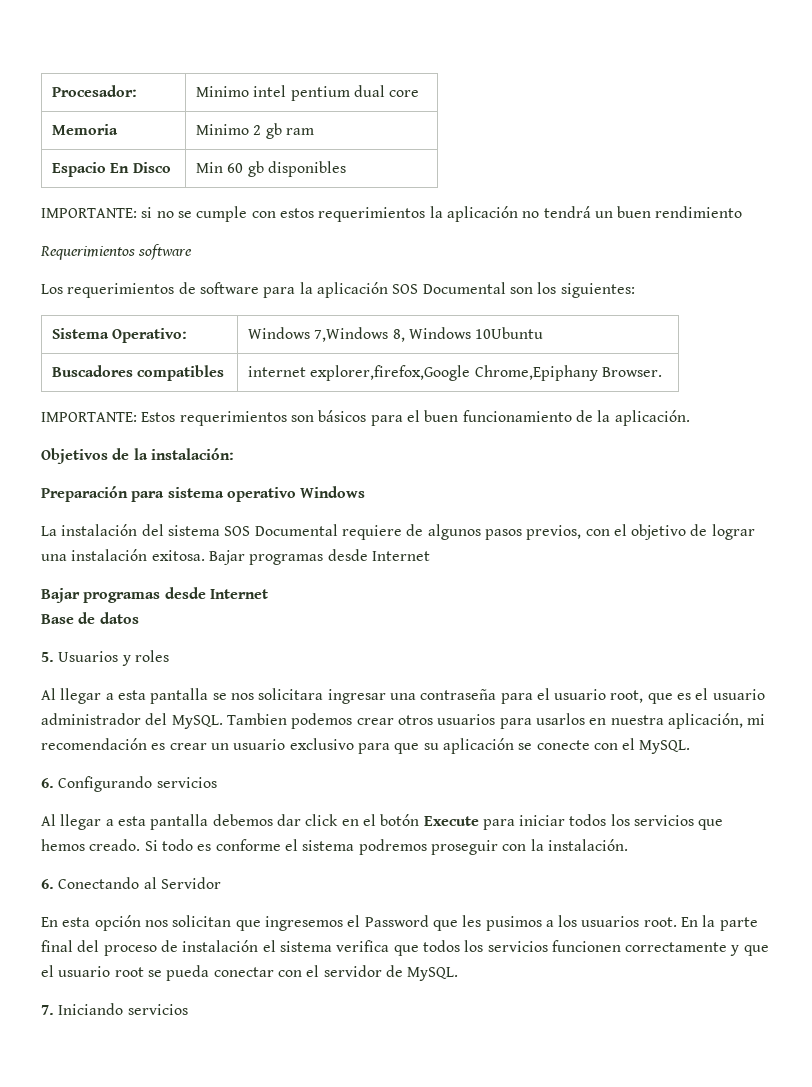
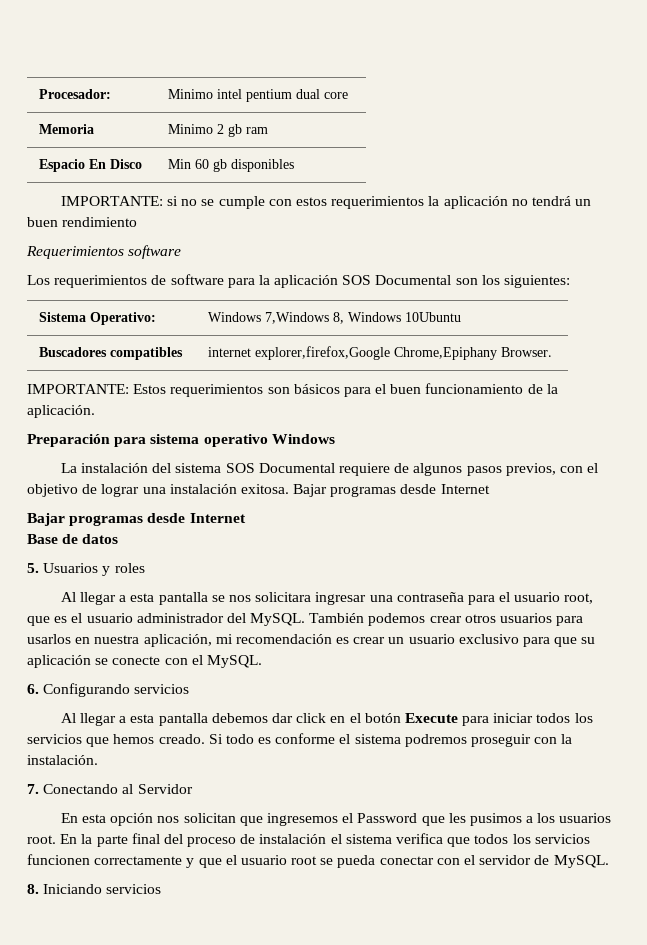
[41,448,234,464] // Objetivos de la instalación: -> (95, 411) none
[226,713,287,725] Tambien -> [309,613,365,623] También
[41,879,54,889] 6. -> [27,784,39,794] 7.
[41,1005,54,1015] 7. -> [27,884,39,894] 8.

